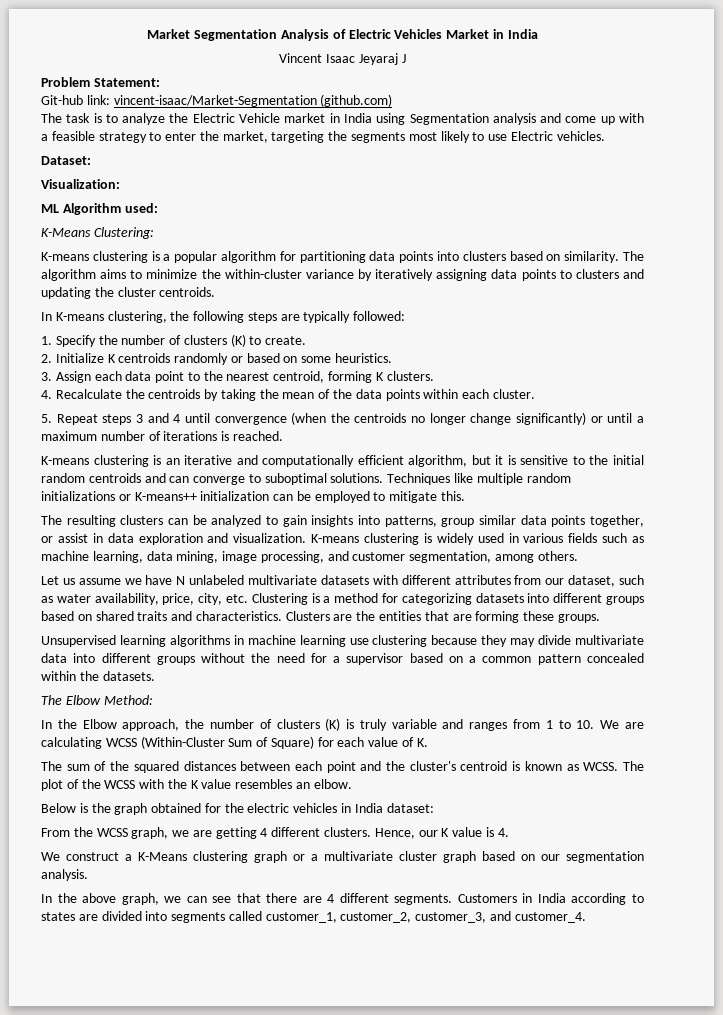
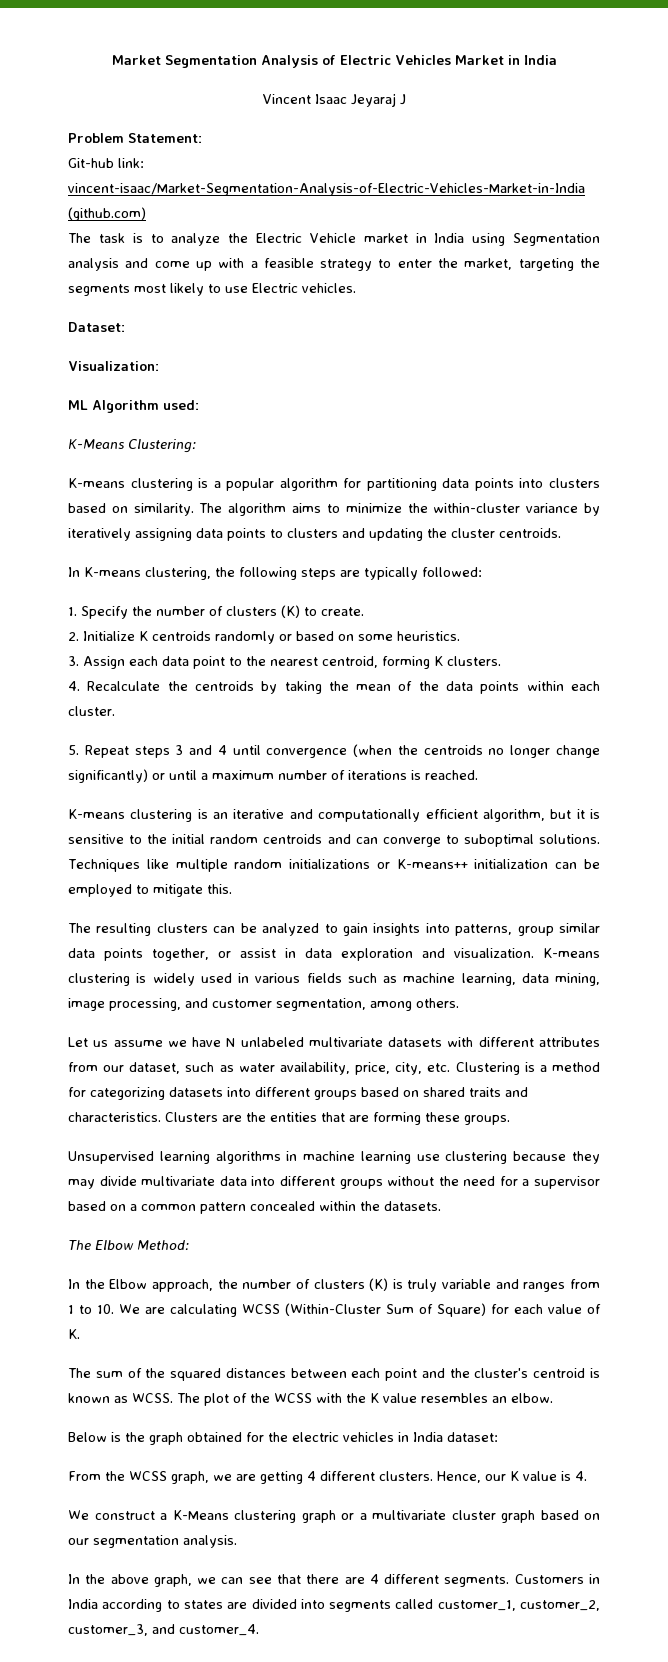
[113,95,317,107] vincent-isaac/Market-Segmentation -> [68,183,585,196] vincent-isaac/Market-Segmentation-Analysis-of-Electric-Vehicles-Market-in-India

